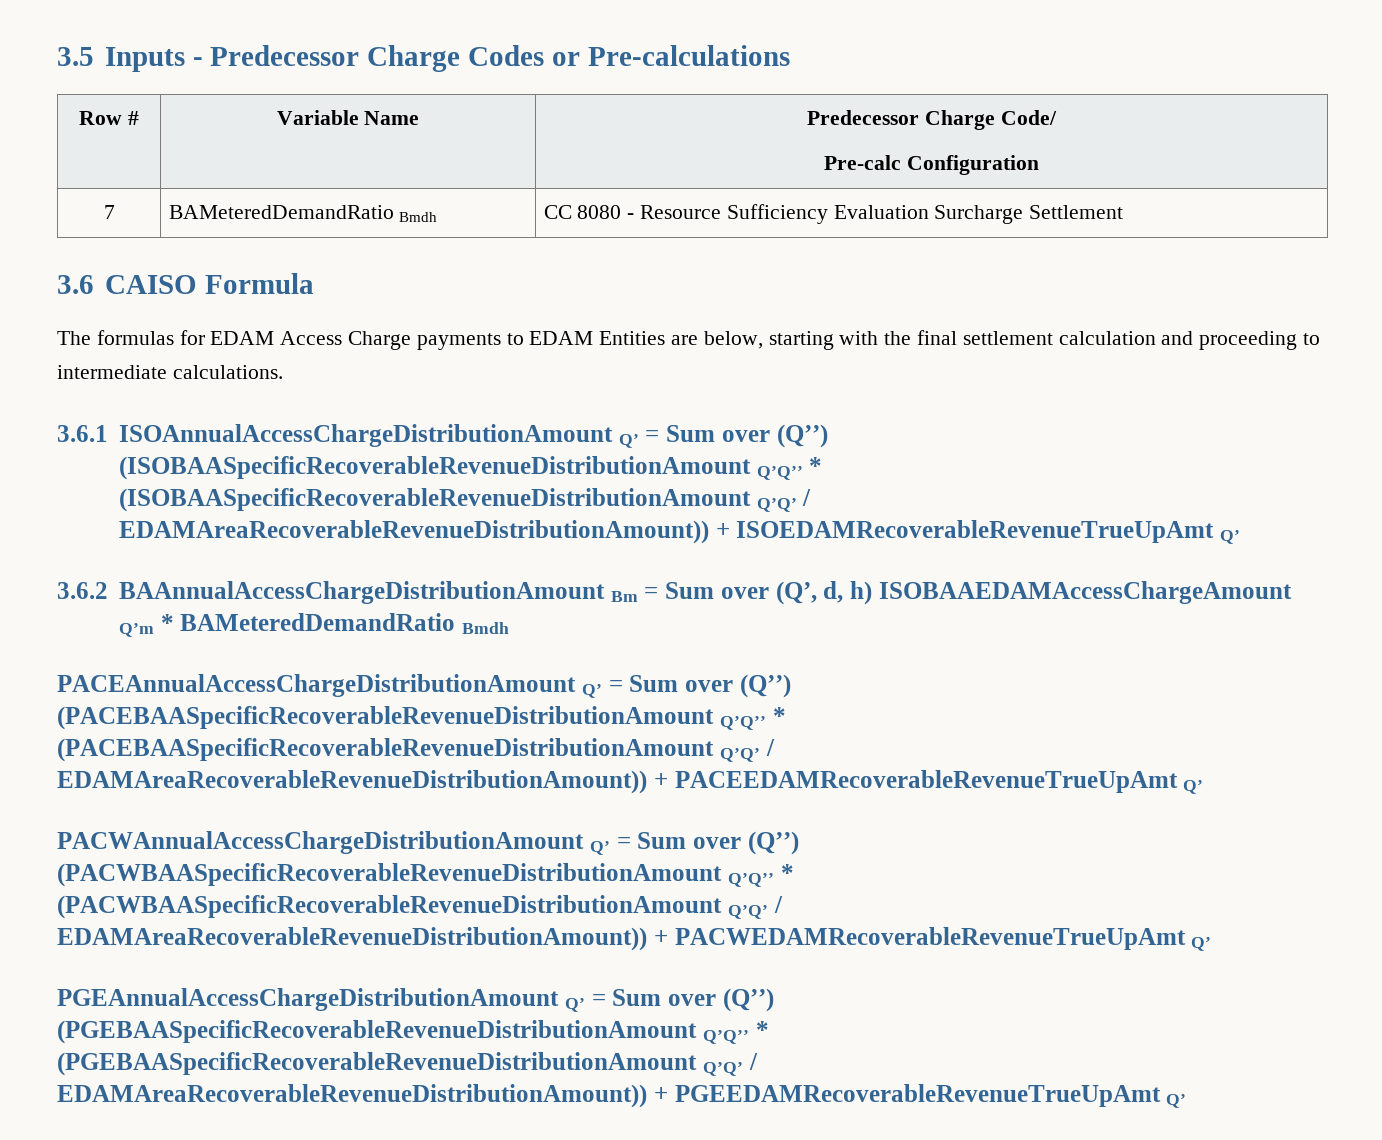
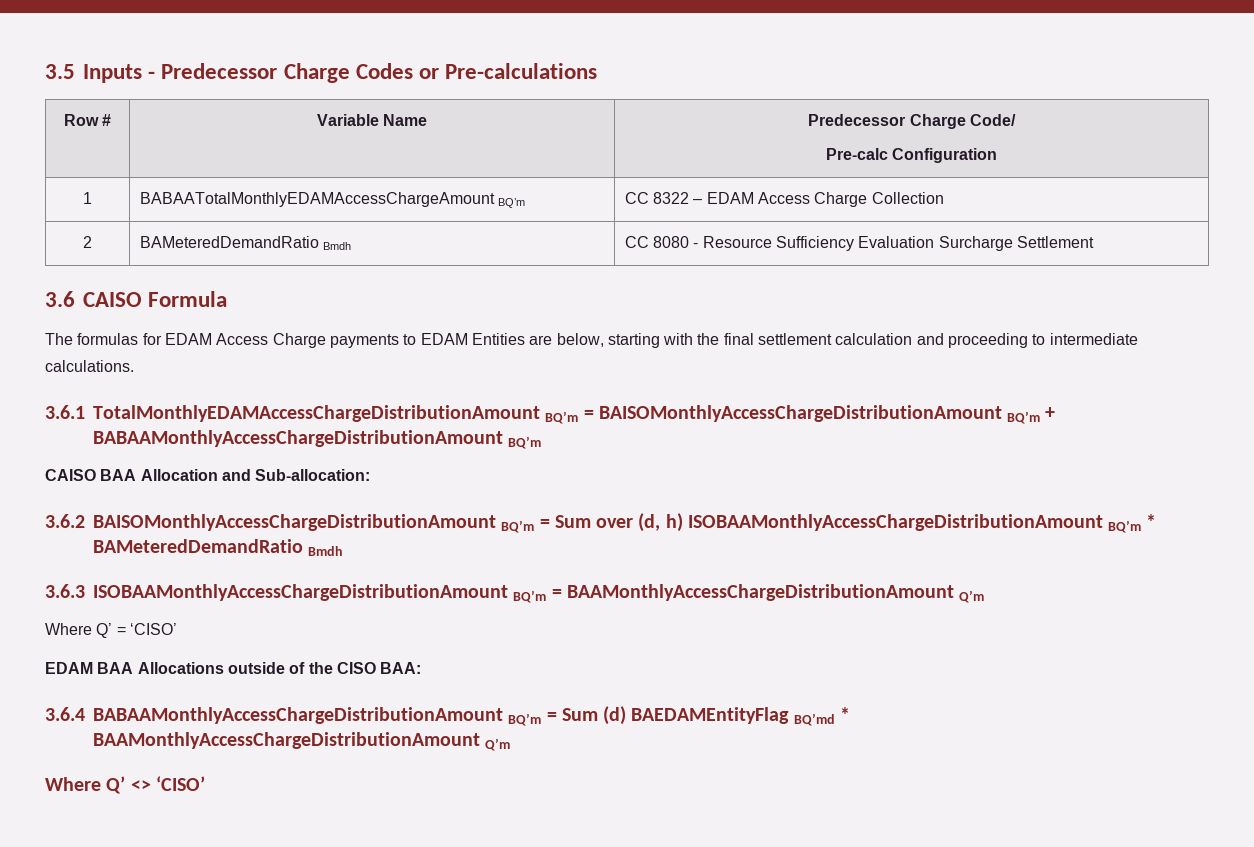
[103,205,115,219] 7 -> [83,192,92,204] [139,192,525,208] [624,192,944,207] [83,236,92,248] 1 | BABAATotalMonthlyEDAMAccessChargeAmount BQ’m | CC 8322 – EDAM Access Charge Collection // 2
[118,424,828,448] [118,456,823,480] [118,488,812,512] [118,520,1240,544] [57,581,1292,605] [118,613,509,637] [57,674,791,698] [57,706,786,730] [57,738,775,762] [57,770,1204,794] [57,831,799,855] [57,863,794,887] [57,895,783,919] [57,927,1212,951] [57,988,774,1012] [57,1020,769,1044] [57,1052,758,1076] [57,1084,1187,1108] ISOAnnualAccessChargeDistributionAmount Q’ = Sum over (Q’’) (ISOBAASpecificRecoverableRevenueDistributionAmount Q’Q’’ * (ISOBAASpecificRecoverableRevenueDistributionAmount Q’Q’ / EDAMAreaRecoverableRevenueDistributionAmount)) + ISOEDAMRecoverableRevenueTrueUpAmt Q’ // 3.6.2 BAAnnualAccessChargeDistributionAmount Bm = Sum over (Q’, d, h) ISOBAAEDAMAccessChargeAmount Q’m * BAMeteredDemandRatio Bmdh // PACEAnnualAccessChargeDistributionAmount Q’ = Sum over (Q’’) (PACEBAASpecificRecoverableRevenueDistributionAmount Q’Q’’ * (PACEBAASpecificRecoverableRevenueDistributionAmount Q’Q’ / EDAMAreaRecoverableRevenueDistributionAmount)) + PACEEDAMRecoverableRevenueTrueUpAmt Q’ // PACWAnnualAccessChargeDistributionAmount Q’ = Sum over (Q’’) (PACWBAASpecificRecoverableRevenueDistributionAmount Q’Q’’ * (PACWBAASpecificRecoverableRevenueDistributionAmount Q’Q’ / EDAMAreaRecoverableRevenueDistributionAmount)) + PACWEDAMRecoverableRevenueTrueUpAmt Q’ // PGEAnnualAccessChargeDistributionAmount Q’ = Sum over (Q’’) (PGEBAASpecificRecoverableRevenueDistributionAmount Q’Q’’ * (PGEBAASpecificRecoverableRevenueDistributionAmount Q’Q’ / EDAMAreaRecoverableRevenueDistributionAmount)) + PGEEDAMRecoverableRevenueTrueUpAmt Q’ -> [93,405,1056,424] [93,430,542,449] [45,469,371,481] [45,513,1157,533] [93,539,344,556] [45,584,985,603] [45,623,177,638] [45,662,422,674] [45,706,850,726] [93,732,511,751] [45,776,205,794] TotalMonthlyEDAMAccessChargeDistributionAmount BQ’m = BAISOMonthlyAccessChargeDistributionAmount BQ’m + BABAAMonthlyAccessChargeDistributionAmount BQ’m // CAISO BAA Allocation and Sub-allocation: // 3.6.2 BAISOMonthlyAccessChargeDistributionAmount BQ’m = Sum over (d, h) ISOBAAMonthlyAccessChargeDistributionAmount BQ’m * BAMeteredDemandRatio Bmdh // 3.6.3 ISOBAAMonthlyAccessChargeDistributionAmount BQ’m = BAAMonthlyAccessChargeDistributionAmount Q’m // Where Q’ = ‘CISO’ // EDAM BAA Allocations outside of the CISO BAA: // 3.6.4 BABAAMonthlyAccessChargeDistributionAmount BQ’m = Sum (d) BAEDAMEntityFlag BQ’md * BAAMonthlyAccessChargeDistributionAmount Q’m // Where Q’ <> ‘CISO’

